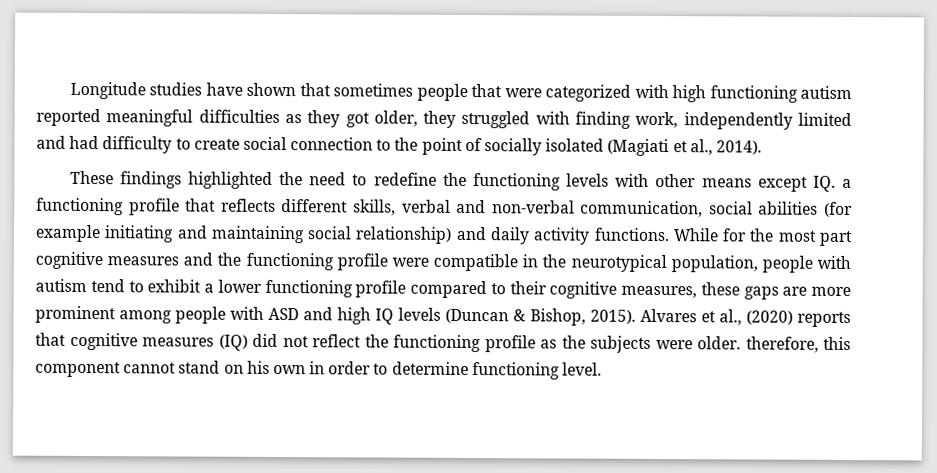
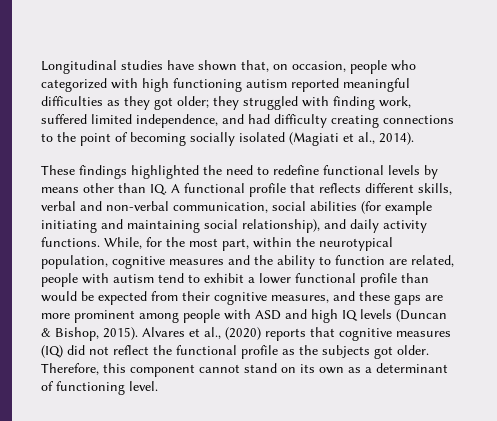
[69,81,146,100] Longitude -> [41,60,117,74] Longitudinal
[299,83,542,101] that sometimes people that were -> [241,60,416,74] that, on occasion, people who
[373,110,418,127] older, -> [177,96,209,108] older;
[683,112,852,130] [36,135,374,154] independently limited and had difficulty to create social connection -> [41,114,454,128] suffered limited independence, and had difficulty creating connections
(482, 144) none -> [130,132,186,146] becoming
[442,172,853,192] [36,197,124,216] the functioning levels with other means except IQ. a functioning -> [323,165,438,179] [41,183,245,195] functional levels by means other than IQ. A functional
[355,226,453,244] relationship) -> [242,219,320,233] relationship),
[672,228,719,242] While -> [104,237,142,249] While,
[819,230,854,247] [35,251,758,273] part cognitive measures and the functioning profile were compatible in the neurotypical population, -> [222,237,393,251] [41,255,454,269] part, within the neurotypical population, cognitive measures and the ability to function are related,
[264,279,506,299] functioning profile compared to -> [295,273,429,287] [41,291,178,305] functional profile than would be expected from
(697, 292) none -> [333,291,355,301] and
[393,334,481,353] functioning -> [176,345,237,355] functional
[655,336,819,353] were older. therefore, -> [374,345,429,359] [41,363,99,375] got older. Therefore,
[246,360,469,376] his own in order to determine -> [300,363,448,374] [41,381,54,391] its own as a determinant of

